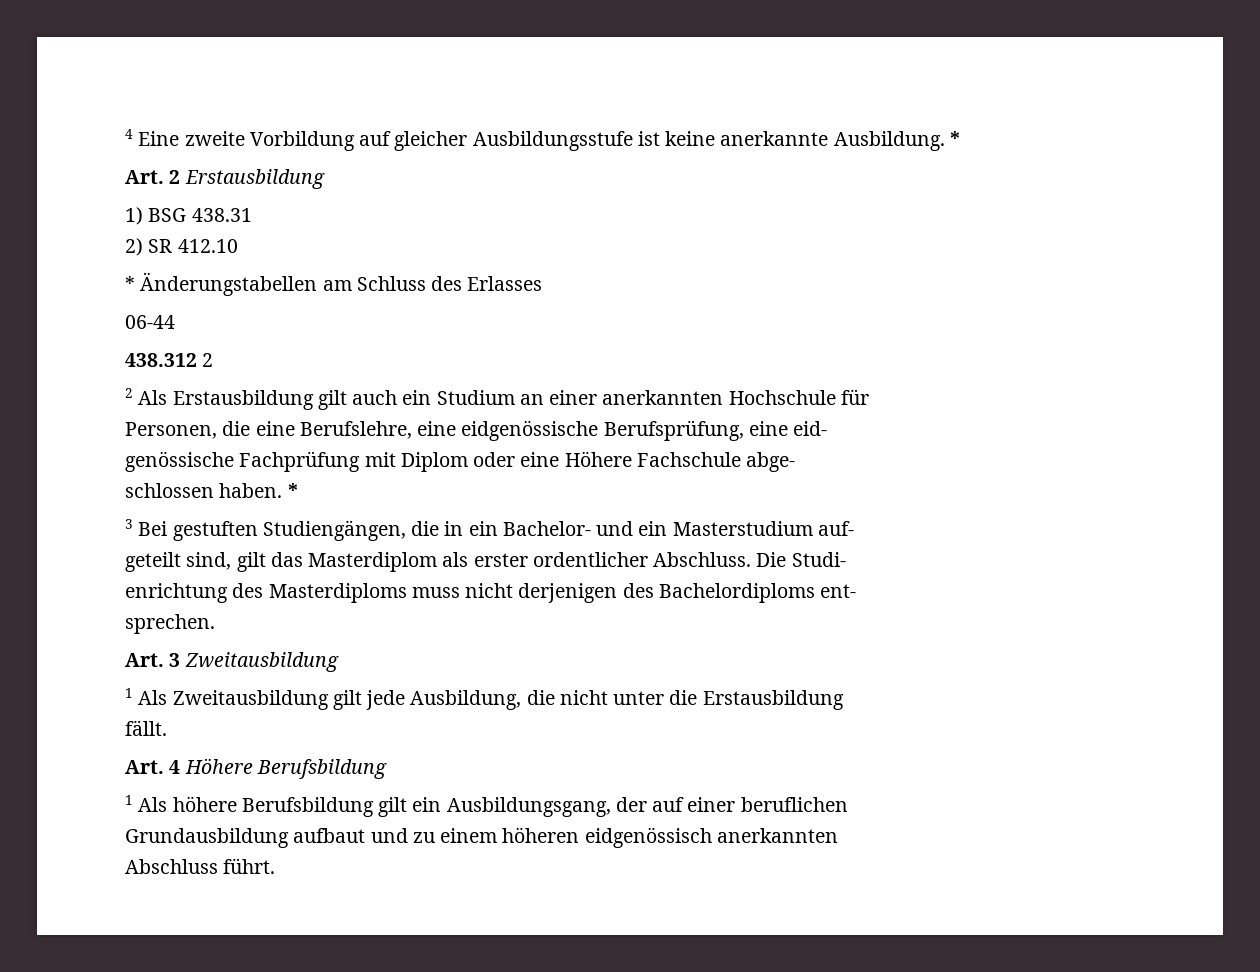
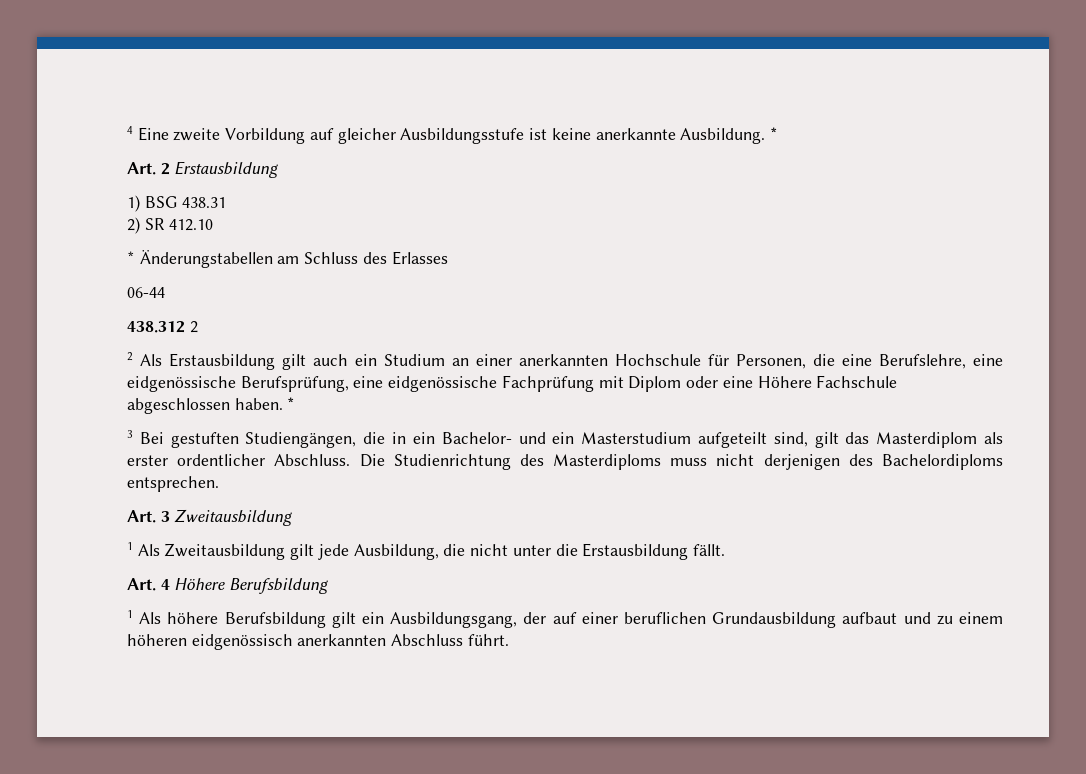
(869, 397) // -> (729, 360) none
[793,421,828,436] [125,451,234,472] eid- // genössische -> [388,376,498,392] eidgenössische
[746,452,796,472] [125,483,214,498] abge- // schlossen -> [127,398,230,414] abgeschlossen
[817,521,854,536] [125,552,181,572] auf- // geteilt -> [697,432,767,448] aufgeteilt
[791,552,846,567] [125,583,228,603] Studi- // enrichtung -> [393,454,511,470] Studienrichtung
[820,584,857,598] [125,614,215,634] ent- // sprechen. -> [127,476,219,492] entsprechen.
(844, 700) // -> (689, 551) none
(848, 804) // -> (706, 618) none
(838, 835) // -> (387, 640) none

